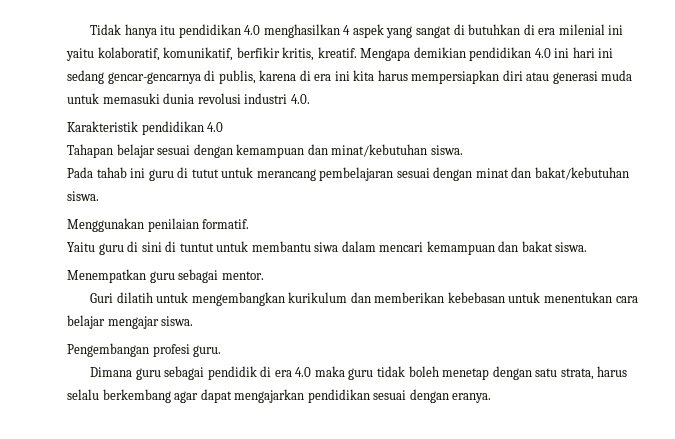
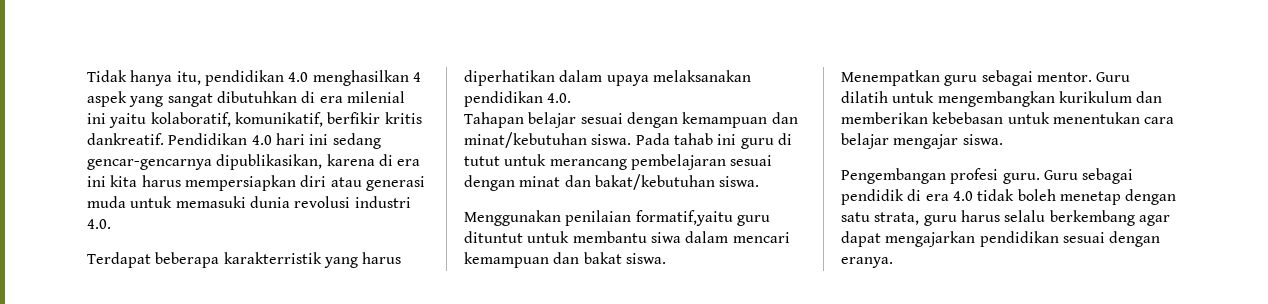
[160,25,176,35] itu -> [176,71,201,85] itu,
[453,24,521,35] di butuhkan -> [216,91,297,103] dibutuhkan
[282,47,570,61] kritis, kreatif. Mengapa demikian pendidikan 4.0 ini -> [384,112,422,124] [87,133,272,145] kritis dankreatif. Pendidikan 4.0
[204,70,256,84] di publis, -> [216,154,323,170] dipublikasikan,
[67,121,224,135] Karakteristik pendidikan 4.0 -> [87,252,402,268] [464,70,751,86] [464,91,572,107] Terdapat beberapa karakterristik yang harus diperhatikan dalam upaya melaksanakan pendidikan 4.0.
(463, 150) // -> (632, 139) none
[202,219,250,229] [67,241,214,255] formatif. // Yaitu guru di sini di tuntut -> [635,210,770,226] [464,231,523,243] formatif,yaitu guru dituntut
[90,293,114,303] // Guri -> [1096,72,1131,82] Guru
[90,367,161,380] // Dimana guru -> [1043,170,1078,180] Guru
[314,366,374,380] maka guru -> (973, 196) none
(594, 374) none -> [923,215,957,226] guru

